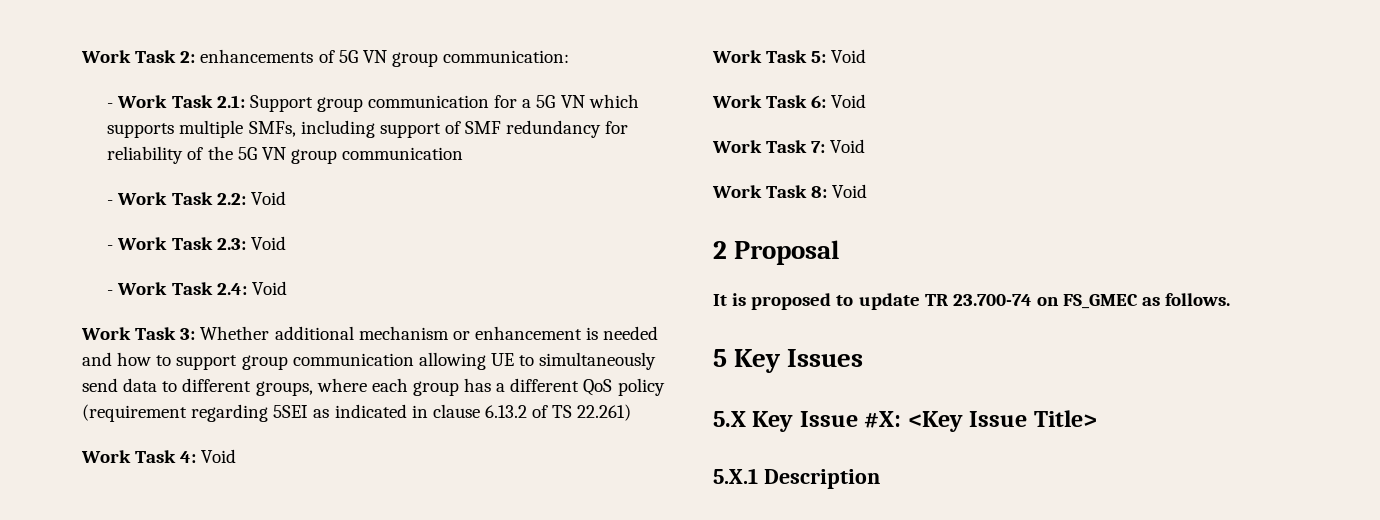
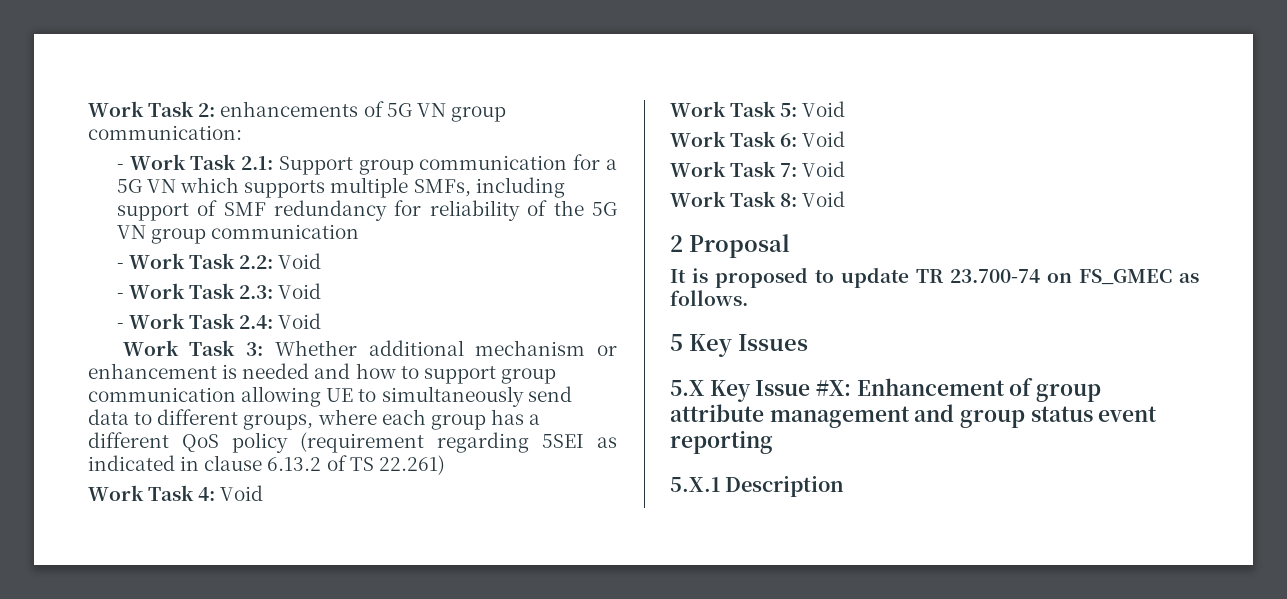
[907,410,1097,432] <Key Issue Title> -> [856,378,1102,402] [670,404,1158,428] [670,430,773,454] Enhancement of group attribute management and group status event reporting

